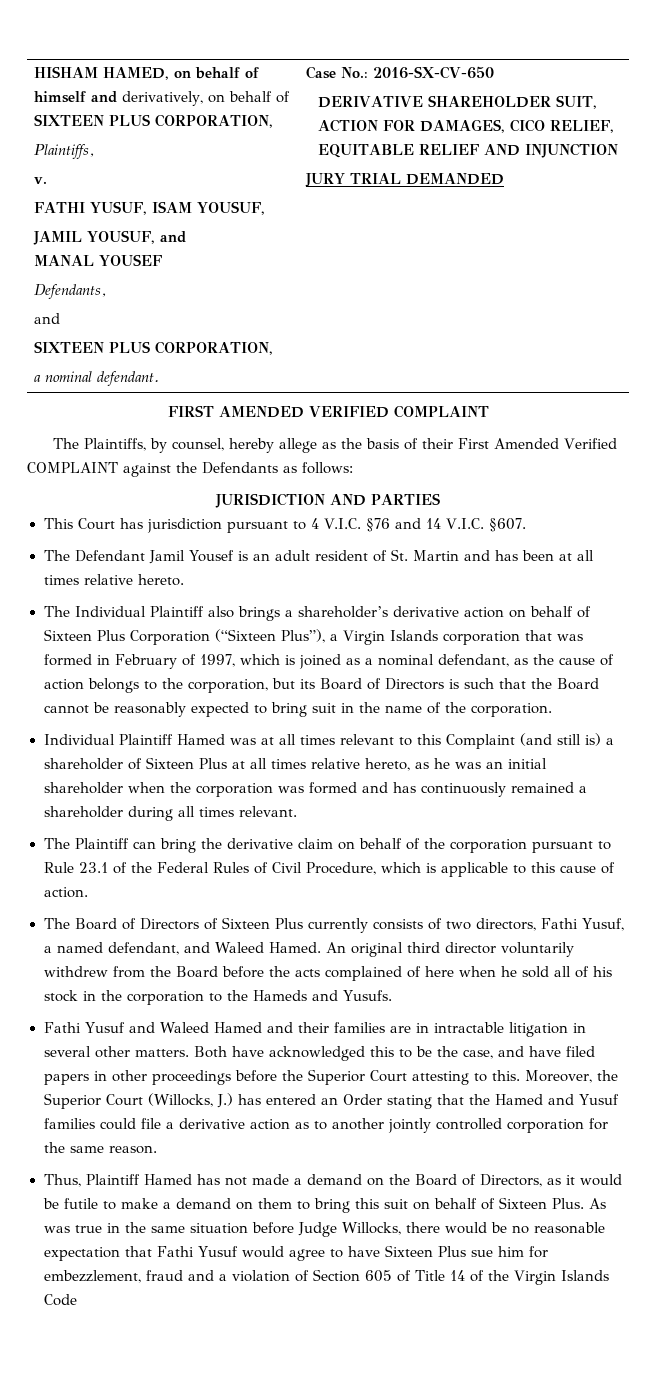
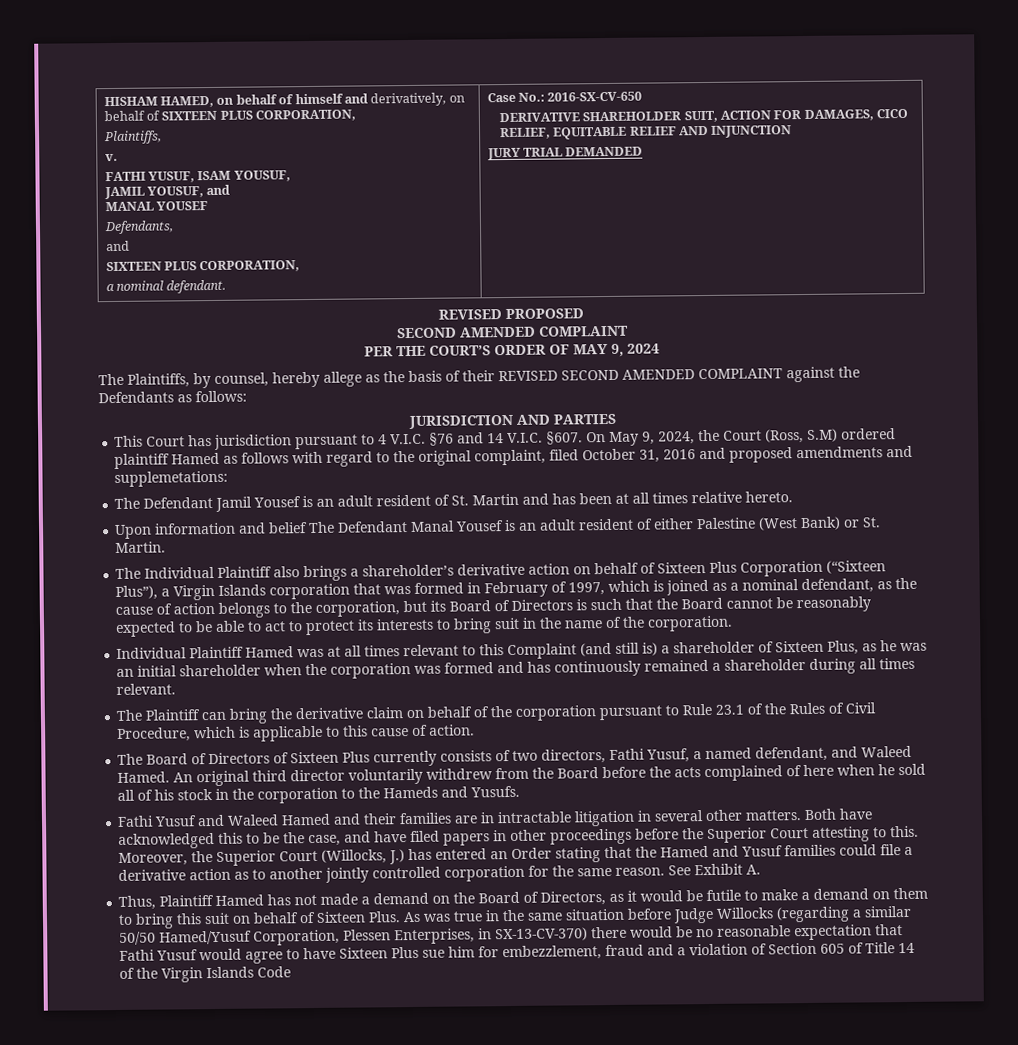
[167,405,489,418] FIRST AMENDED VERIFIED COMPLAINT -> [438,308,584,320] [396,325,628,339] [364,343,660,357] REVISED PROPOSED // SECOND AMENDED COMPLAINT // PER THE COURT’S ORDER OF MAY 9, 2024
[457,438,617,449] First Amended Verified -> [498,369,695,382] REVISED SECOND AMENDED
(527, 525) none -> [586,428,897,446] [114,445,914,469] [114,470,229,487] On May 9, 2024, the Court (Ross, S.M) ordered plaintiff Hamed as follows with regard to the original complaint, filed October 31, 2016 and proposed amendments and supplemetations:
(184, 580) none -> [115,516,882,539] [115,541,167,553] // Upon information and belief The Defendant Manal Yousef is an adult resident of either Palestine (West Bank) or St. Martin.
(267, 709) none -> [195,618,452,636] be able to act to protect its interests to
[198,758,410,771] Plus at all times relative hereto, -> [827,640,860,655] Plus,
[156,862,209,873] Federal -> (787, 709) none
(157, 1149) none -> [668,863,762,876] See Exhibit A.
[341,1222,401,1235] Willocks, -> [716,905,913,923] [119,927,589,946] Willocks (regarding a similar 50/50 Hamed/Yusuf Corporation, Plessen Enterprises, in SX-13-CV-370)

